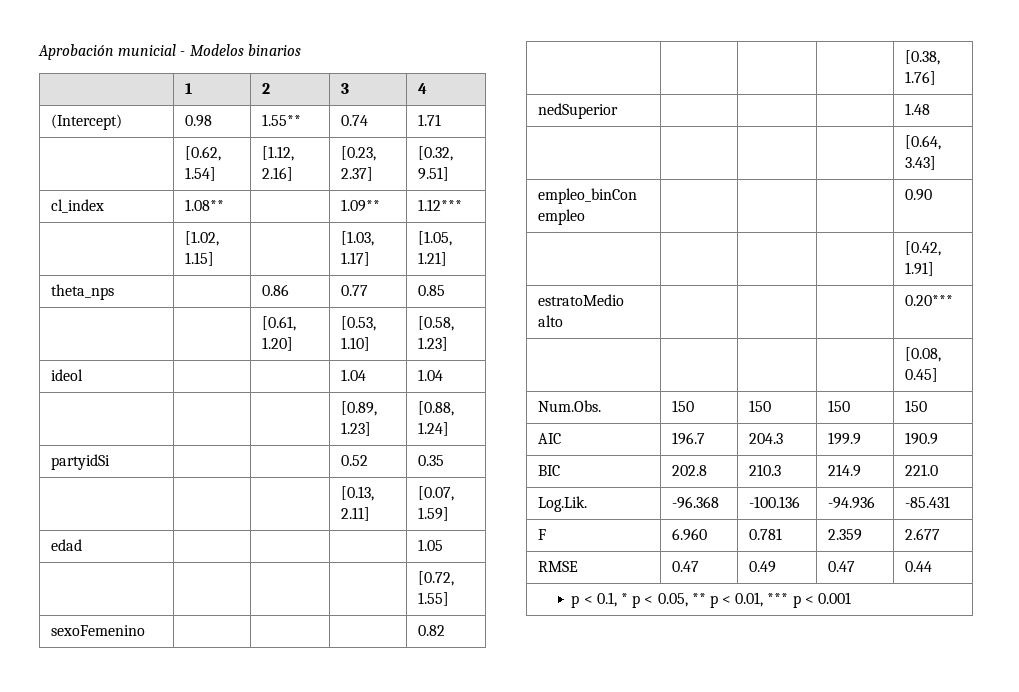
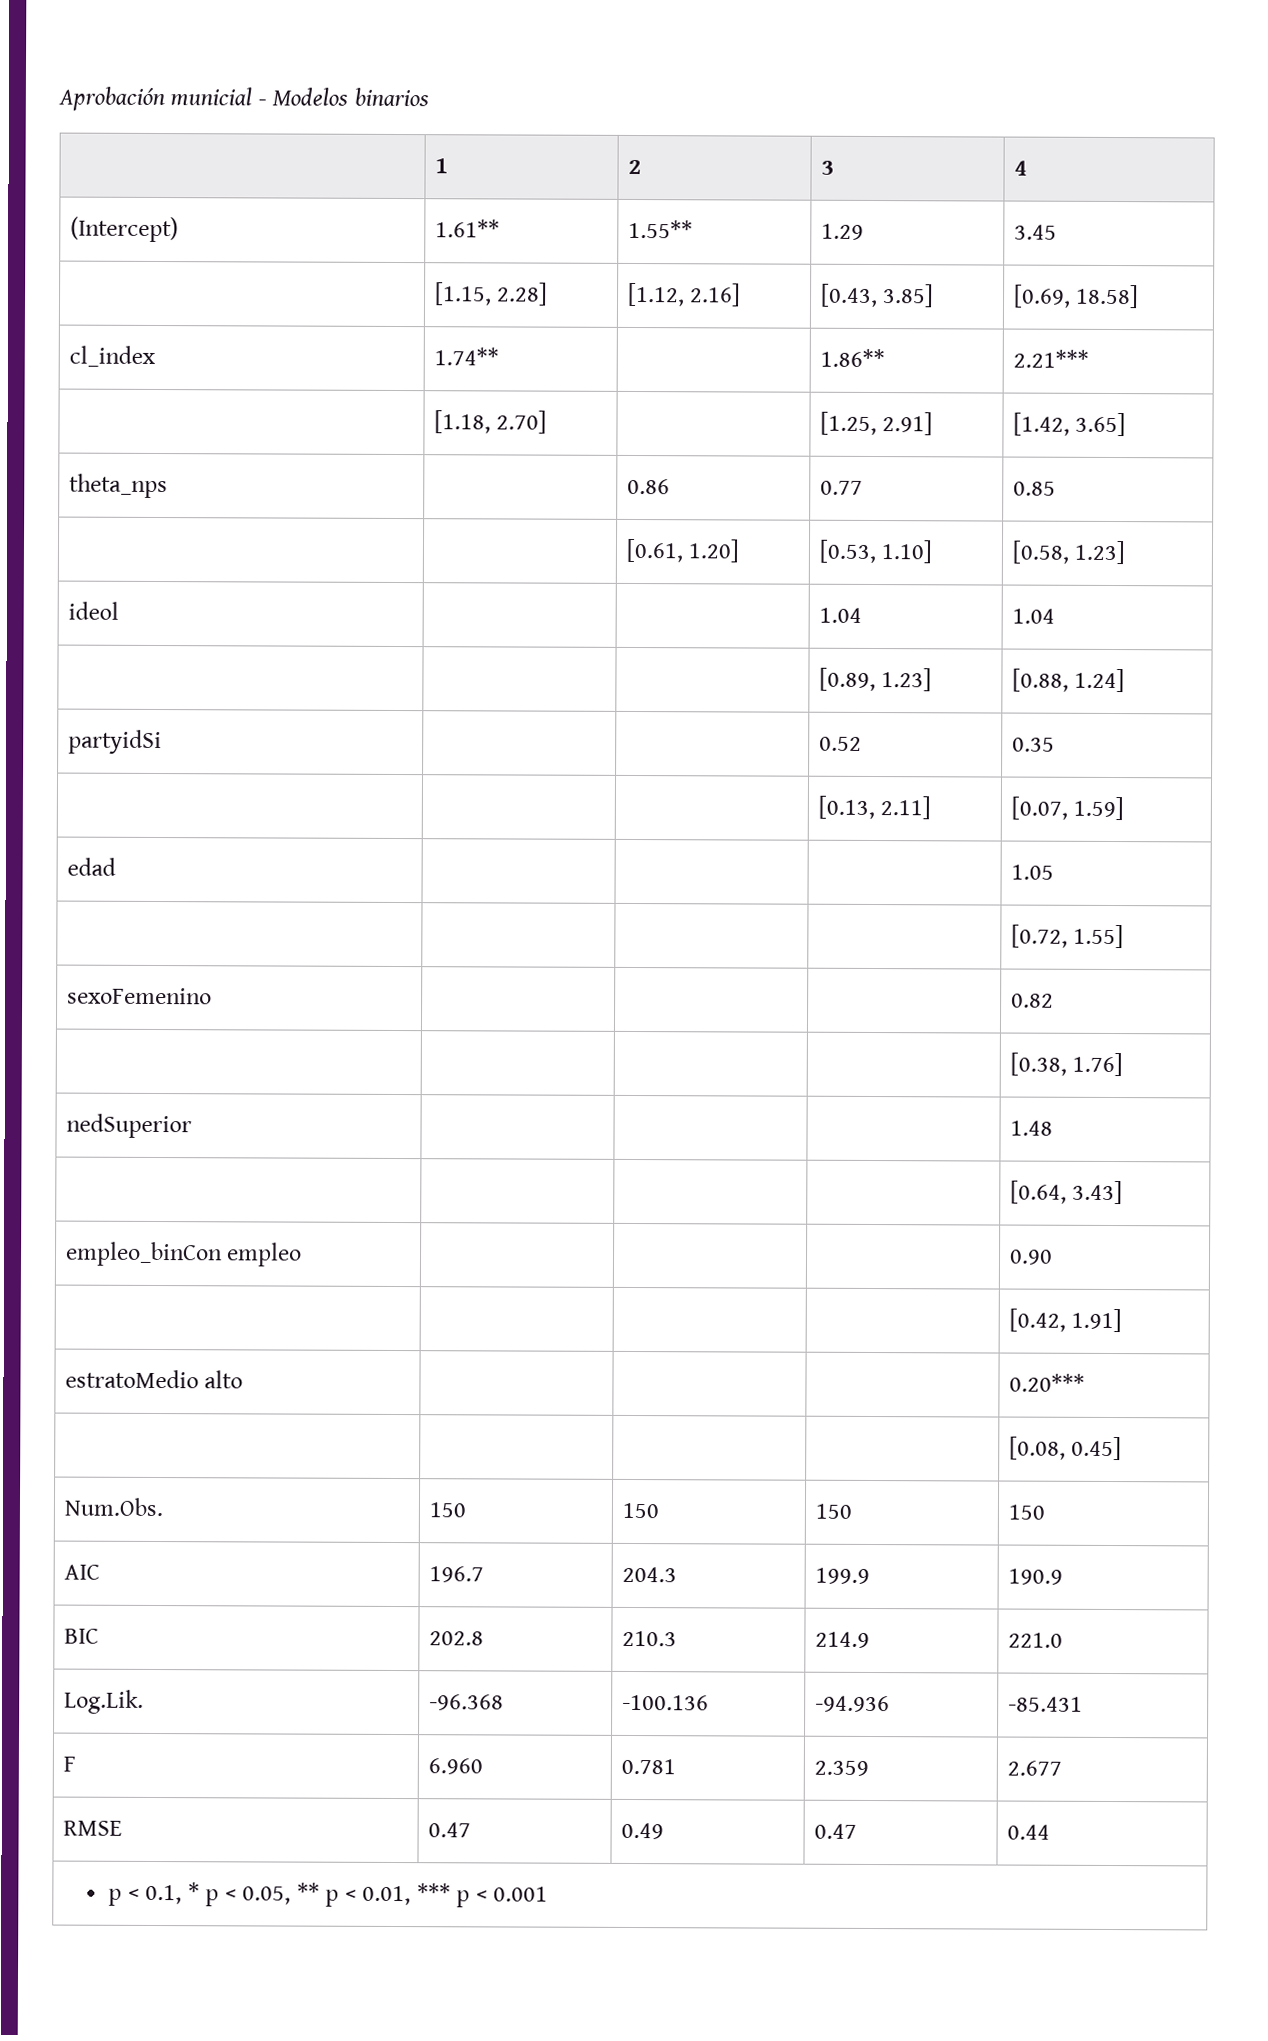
[184,115,212,127] 0.98 -> [434,219,500,238] 1.61**
[340,115,368,126] [417,114,441,126] [184,146,221,161] [184,167,216,181] [261,146,294,161] [261,167,293,181] [340,146,376,161] [340,167,373,181] [417,146,453,161] [417,167,449,181] [50,199,104,213] [184,199,224,211] [340,199,380,212] [417,199,462,211] [184,231,219,246] [184,252,214,266] [340,231,374,246] [340,252,370,266] [417,231,452,246] [417,252,447,266] 0.74 | 1.71 // | [0.62, 1.54] | [1.12, 2.16] | [0.23, 2.37] | [0.32, 9.51] // cl_index | 1.08** | | 1.09** | 1.12*** // | [1.02, 1.15] | | [1.03, 1.17] | [1.05, 1.21] -> [820,223,864,240] [1013,224,1057,240] [433,282,549,306] [626,282,742,307] [819,283,935,308] [1012,284,1140,309] [68,345,156,367] [433,347,499,366] [819,348,885,368] [1012,349,1089,368] [433,410,548,434] [819,411,934,436] [1012,412,1127,437] 1.29 | 3.45 // | [1.15, 2.28] | [1.12, 2.16] | [0.43, 3.85] | [0.69, 18.58] // cl_index | 1.74** | | 1.86** | 2.21*** // | [1.18, 2.70] | | [1.25, 2.91] | [1.42, 3.65]

